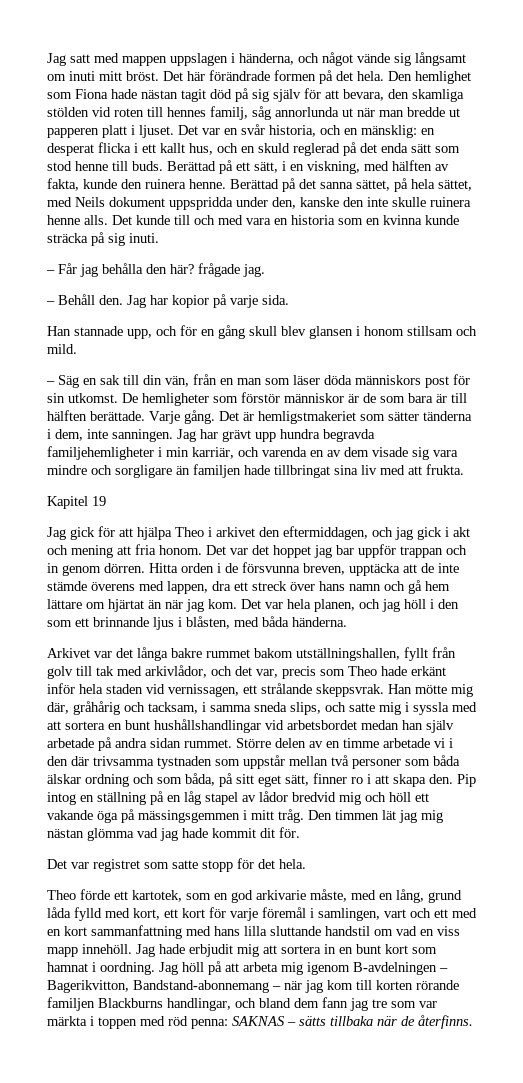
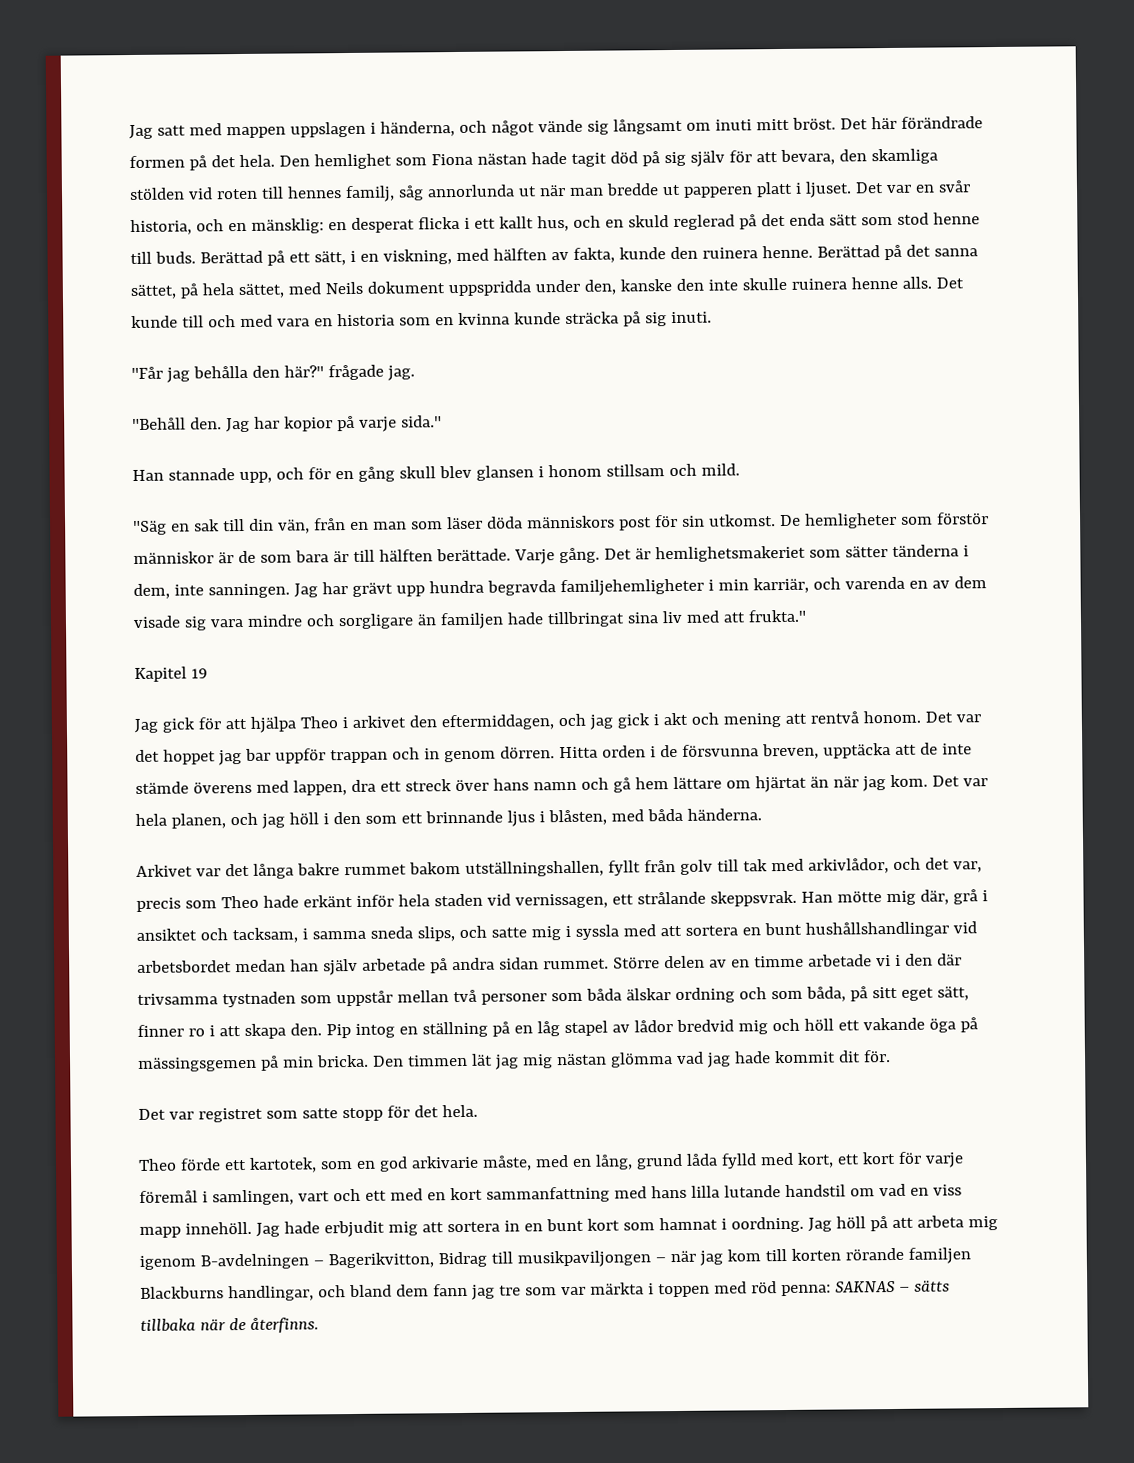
[111,89,178,99] hade nästan -> [476,151,567,165] nästan hade
[46,263,77,274] – Får -> [131,366,163,380] "Får
[170,264,194,274] här? -> [283,365,324,378] här?"
[46,294,95,305] – Behåll -> [132,417,186,431] "Behåll
[262,295,289,305] sida. -> [400,415,442,428] sida."
[46,375,79,388] – Säg -> [133,520,167,536] "Säg
[258,411,356,424] hemligstmakeriet -> [654,545,806,563] hemlighetsmakeriet
[426,464,464,475] frukta. -> [747,609,806,623] frukta."
[135,544,156,555] fria -> [809,711,859,724] rentvå
[73,701,120,715] gråhårig -> [952,889,988,905] [136,928,197,941] grå i ansiktet
[138,809,304,823] mässingsgemmen i mitt tråg. -> [138,1054,369,1072] mässingsgemen på min bricka.
[270,926,321,936] sluttande -> [723,1185,781,1198] lutande
[133,980,269,993] Bandstand-abonnemang -> [437,1250,651,1268] Bidrag till musikpaviljongen

